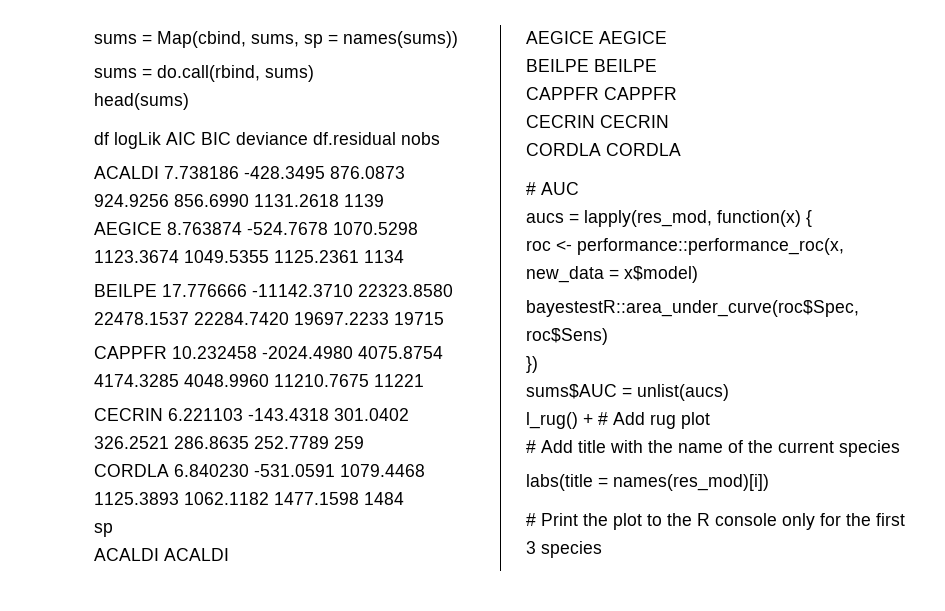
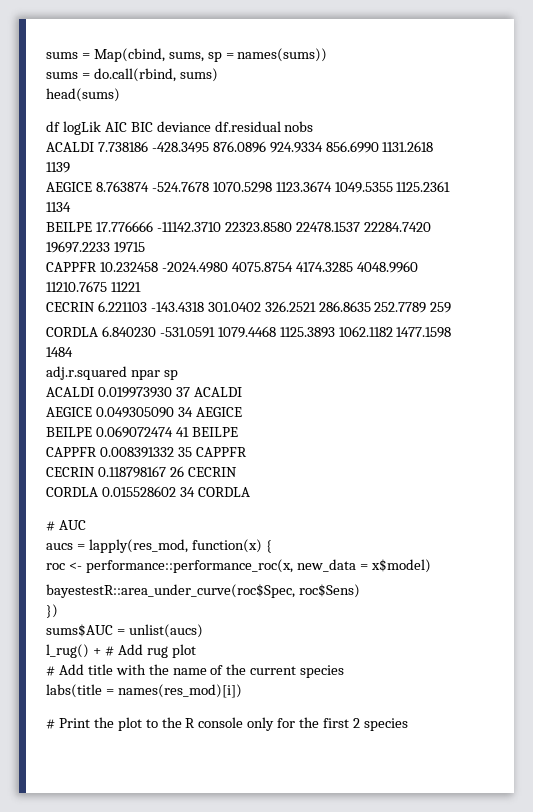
[330,166,405,179] [94,194,169,207] 876.0873 924.9256 -> [212,141,323,153] 876.0896 924.9334
(404, 498) none -> [46,366,160,380] adj.r.squared npar
(159, 554) none -> [97,387,190,398] 0.019973930 37
(594, 37) none -> [95,407,193,418] 0.049305090 34
(589, 65) none -> [95,426,189,438] 0.069072474 41
(599, 93) none -> [99,447,192,458] 0.008391332 35
(595, 121) none -> [97,466,184,478] 0.118798167 26
(601, 149) none -> [101,486,195,497] 0.015528602 34
[526,541,536,554] 3 -> [352,718,360,728] 2

